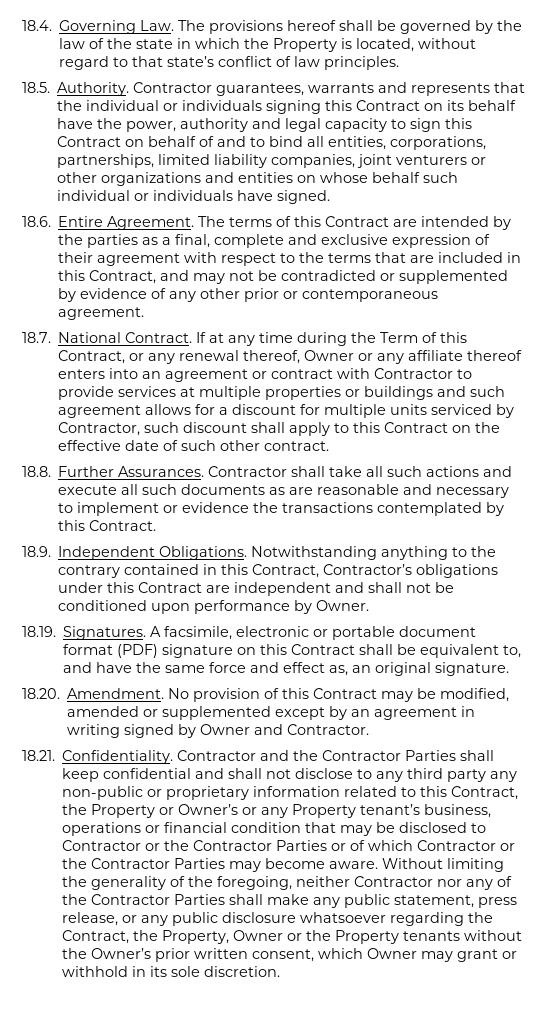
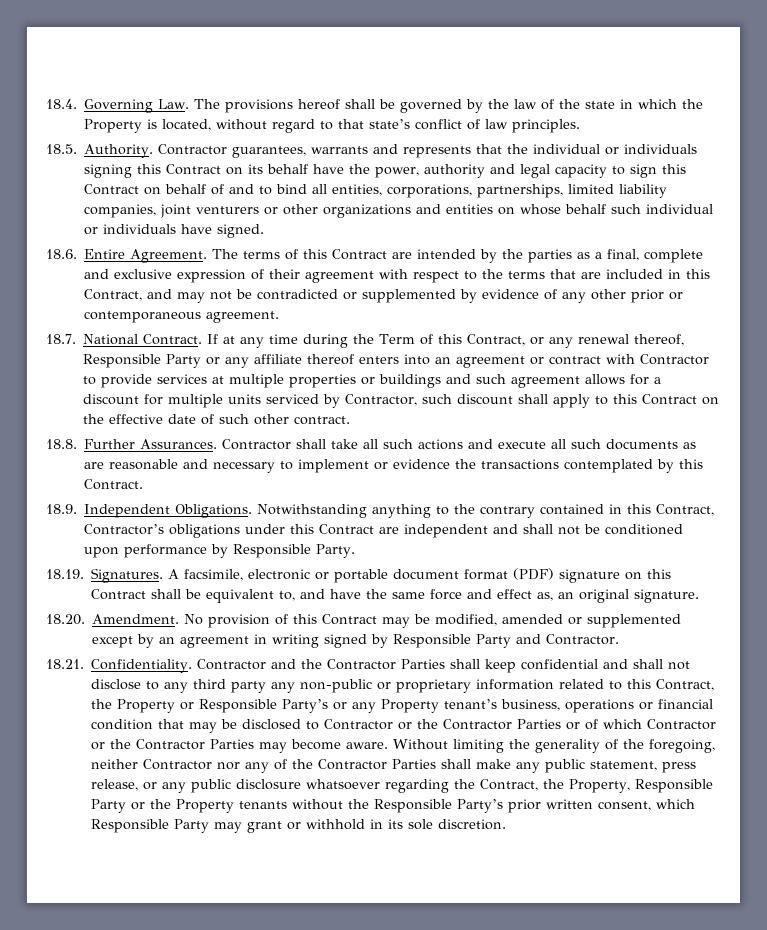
[304,350,355,361] Owner -> [83,354,202,368] Responsible Party
[316,600,370,611] Owner. -> [233,544,356,558] Responsible Party.
[200,724,251,735] Owner -> [393,634,512,648] Responsible Party
[178,804,239,815] Owner’s -> [199,699,329,713] Responsible Party’s
[233,930,284,941] Owner -> [635,779,714,793] [91,799,127,813] Responsible Party
[91,948,152,959] Owner’s -> [374,799,504,813] Responsible Party’s
[367,948,418,959] Owner -> [91,819,210,833] Responsible Party

